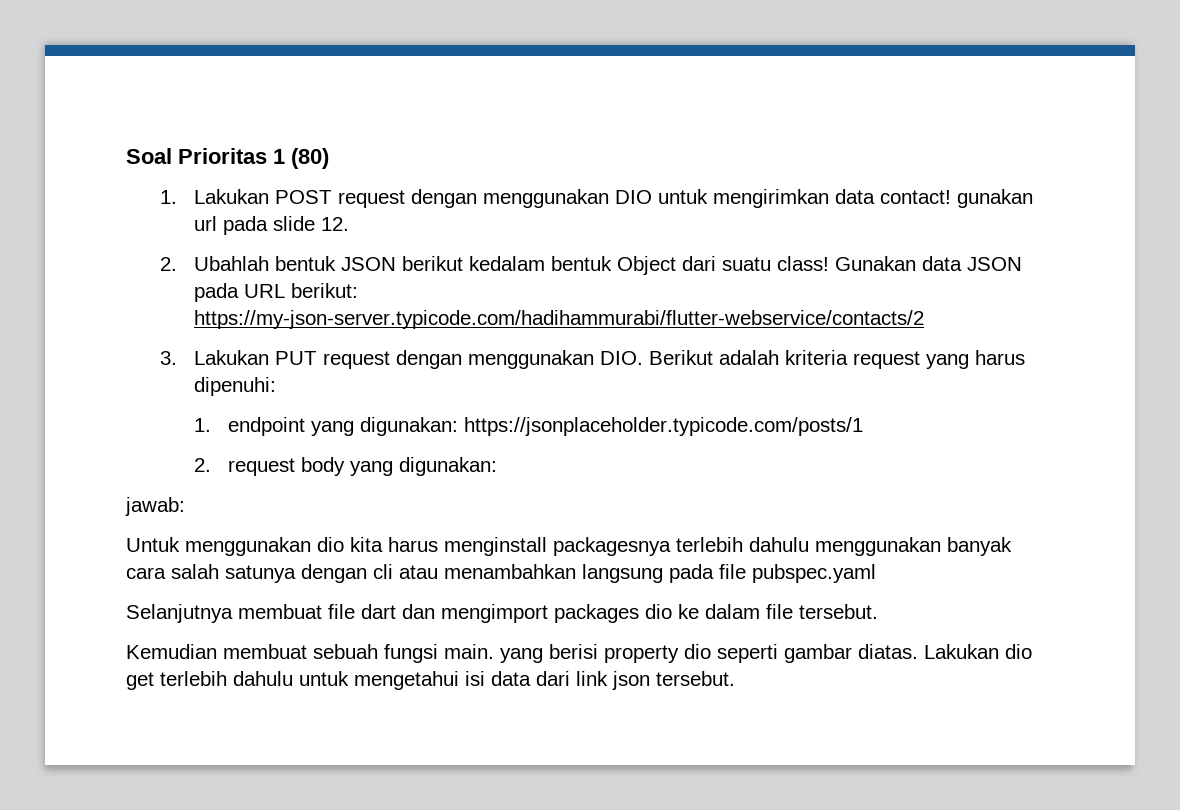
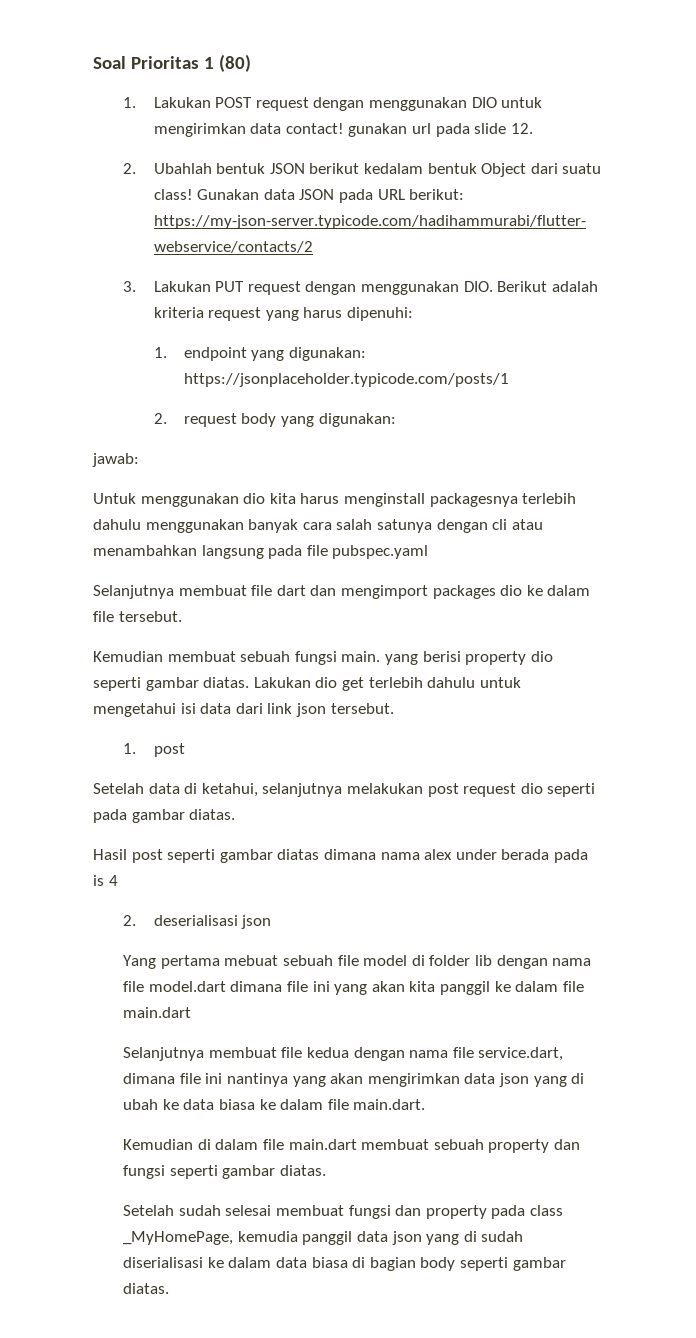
(735, 678) none -> [123,743,185,757] [93,783,596,797] [93,809,236,823] [93,849,588,863] [93,875,118,886] [123,915,272,929] [123,955,592,969] [123,981,584,995] [123,1007,192,1018] [123,1047,564,1061] [123,1073,585,1087] [123,1099,426,1110] [123,1139,581,1153] [123,1165,327,1179] [123,1205,564,1219] [123,1231,524,1245] [123,1257,566,1271] [123,1283,170,1294] // 1. post // Setelah data di ketahui, selanjutnya melakukan post request dio seperti pada gambar diatas. // Hasil post seperti gambar diatas dimana nama alex under berada pada is 4 // 2. deserialisasi json // Yang pertama mebuat sebuah file model di folder lib dengan nama file model.dart dimana file ini yang akan kita panggil ke dalam file main.dart // Selanjutnya membuat file kedua dengan nama file service.dart, dimana file ini nantinya yang akan mengirimkan data json yang di ubah ke data biasa ke dalam file main.dart. // Kemudian di dalam file main.dart membuat sebuah property dan fungsi seperti gambar diatas. // Setelah sudah selesai membuat fungsi dan property pada class _MyHomePage, kemudia panggil data json yang di sudah diserialisasi ke dalam data biasa di bagian body seperti gambar diatas.

